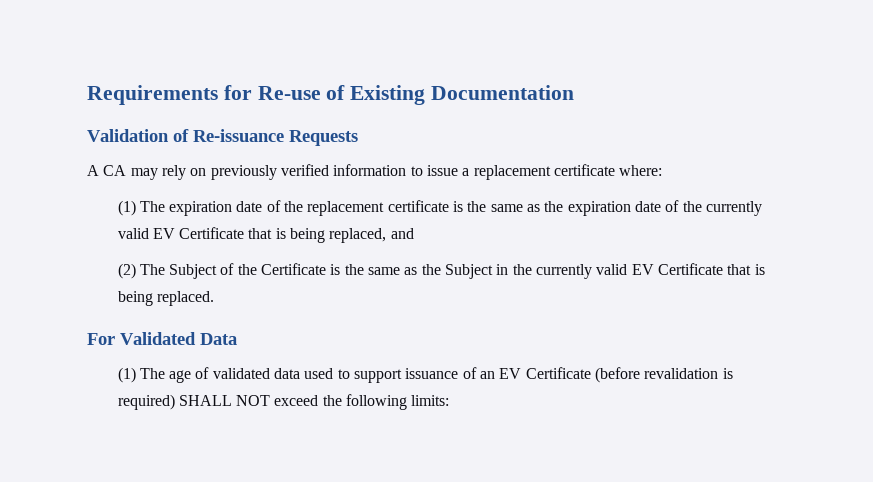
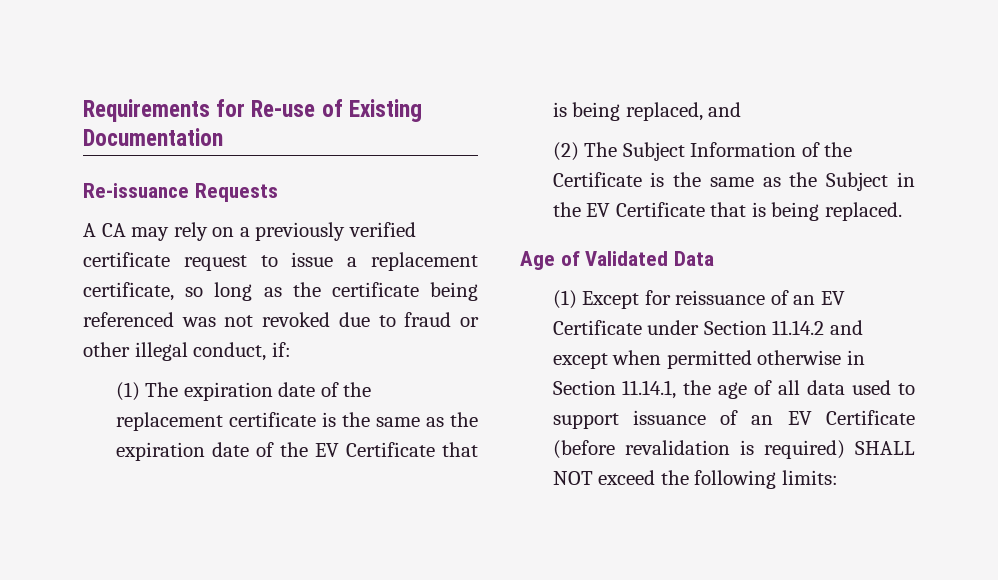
[87,129,189,142] Validation of -> (223, 137) none
(207, 172) none -> [239,227,250,237] a
[333,164,407,176] information -> [83,252,247,271] certificate request
[553,164,663,176] certificate where: -> [83,282,479,301] [83,312,480,327] [83,342,291,361] certificate, so long as the certificate being referenced was not revoked due to fraud or other illegal conduct, if:
[705,201,762,216] [117,228,149,239] currently valid -> (308, 449) none
(218, 271) none -> [690,142,797,157] Information
[535,264,628,279] currently valid -> (581, 209) none
[87,333,115,345] For -> [520,251,580,270] Age of
[139,368,165,379] The -> [582,290,845,309] [552,320,863,335] [552,350,865,369] [552,380,712,399] Except for reissuance of an EV Certificate under Section 11.14.2 and except when permitted otherwise in Section 11.14.1, the
[212,368,270,379] validated -> [778,380,801,395] all

